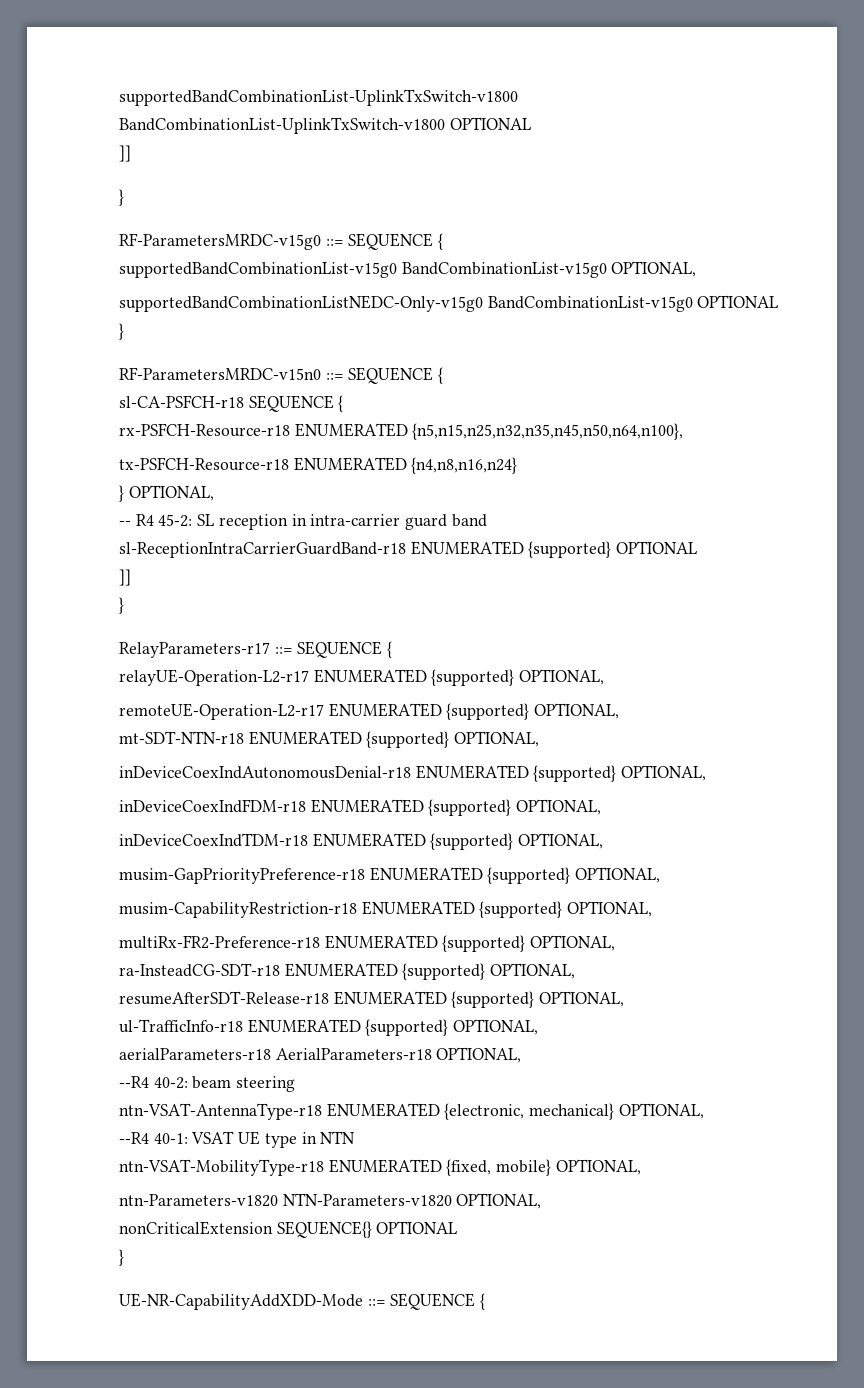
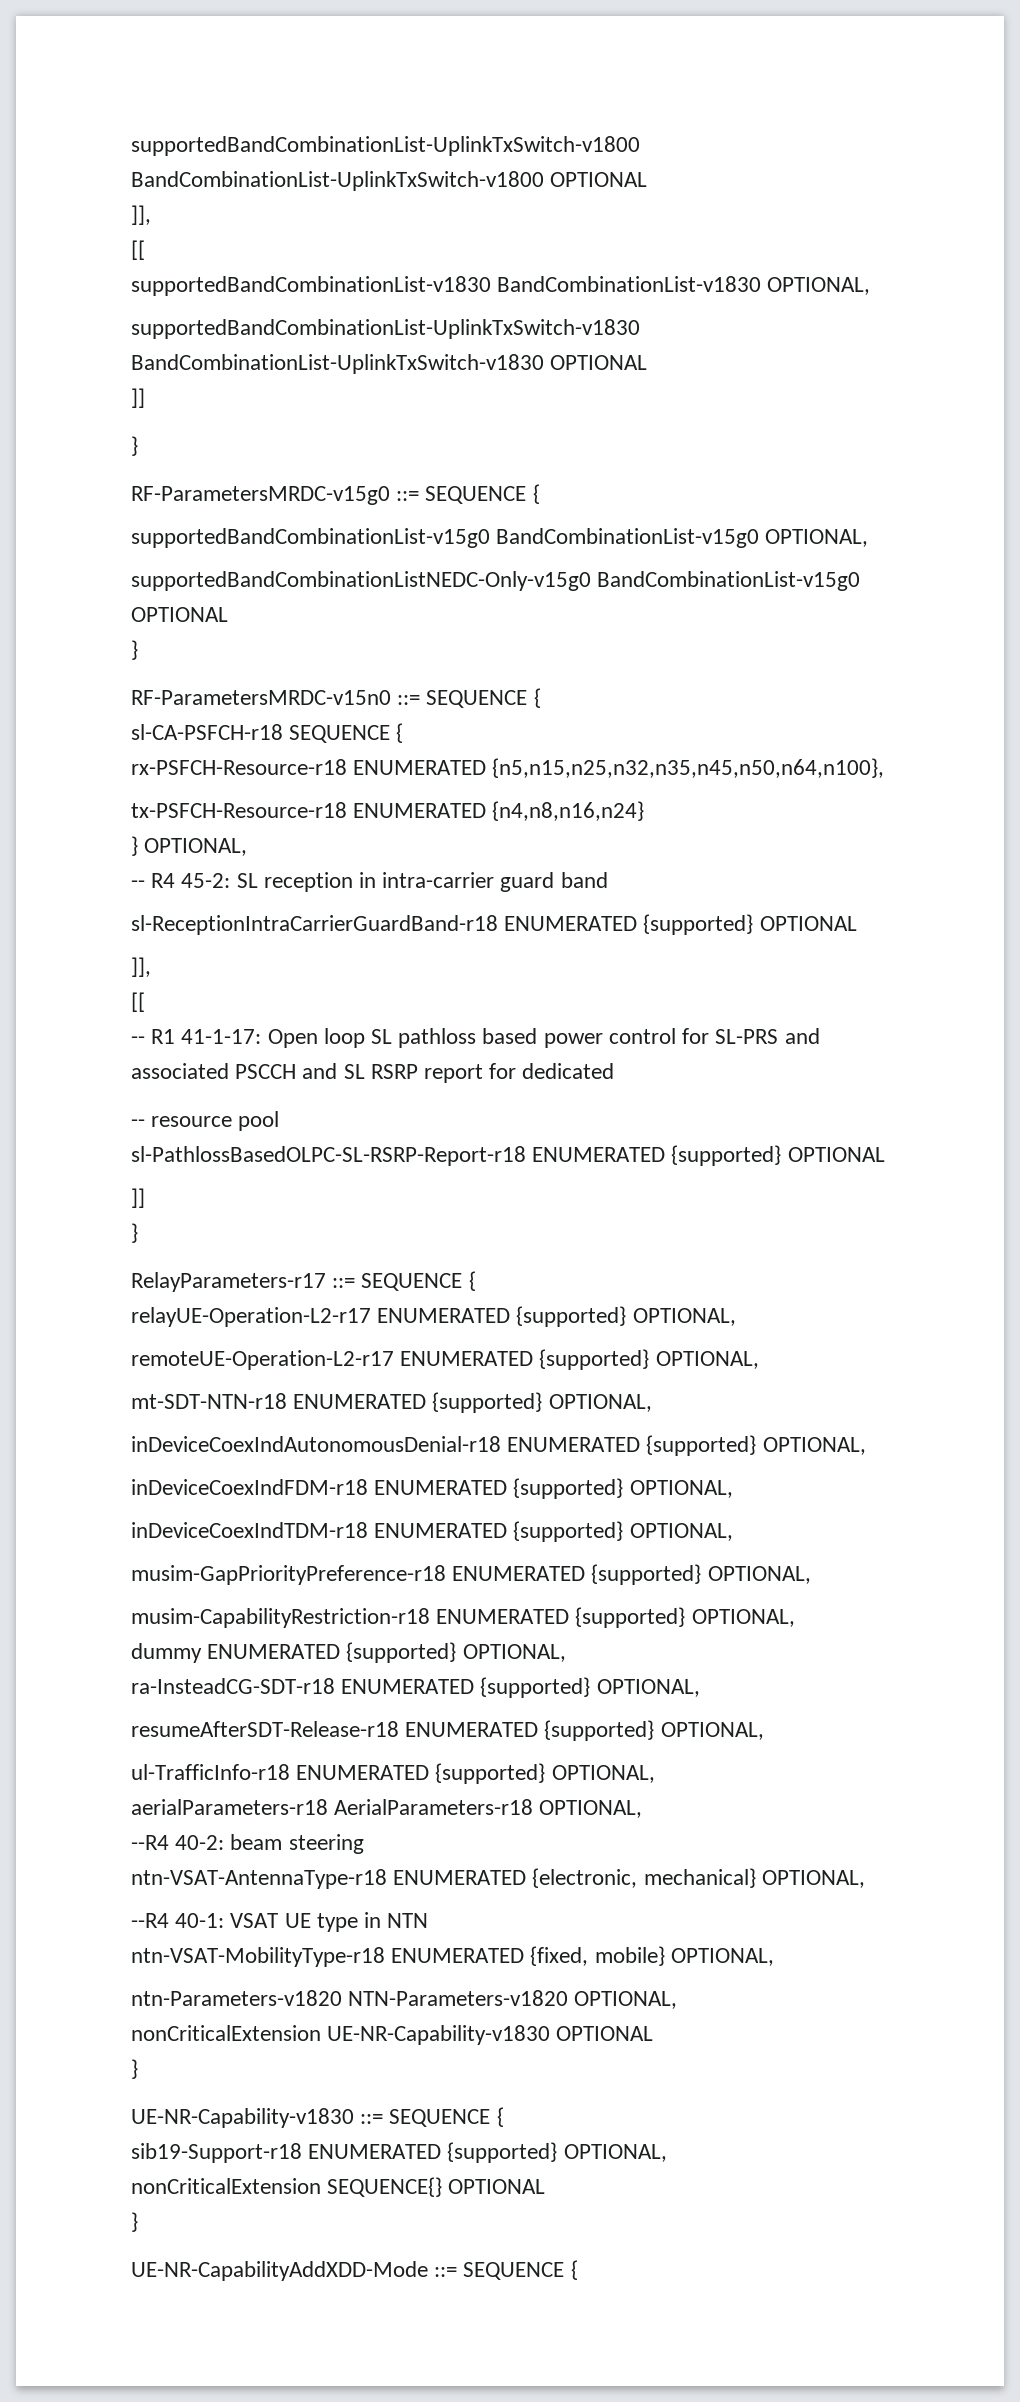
(531, 123) none -> [131,205,151,225] [131,240,145,260] [131,276,871,296] [131,319,640,339] [131,354,648,374] // ]], // [[ // supportedBandCombinationList-v1830 BandCombinationList-v1830 OPTIONAL, // supportedBandCombinationList-UplinkTxSwitch-v1830 BandCombinationList-UplinkTxSwitch-v1830 OPTIONAL
(698, 547) none -> [131,957,151,977] [131,992,145,1012] [131,1028,820,1048] [131,1063,615,1083] [131,1111,280,1131] [131,1145,885,1166] // ]], // [[ // -- R1 41-1-17: Open loop SL pathloss based power control for SL-PRS and associated PSCCH and SL RSRP report for dedicated // -- resource pool // sl-PathlossBasedOLPC-SL-RSRP-Report-r18 ENUMERATED {supported} OPTIONAL
[119,935,320,949] multiRx-FR2-Preference-r18 -> [131,1643,202,1663] dummy
(542, 1201) none -> [131,2025,654,2045] [131,2059,138,2079] [131,2107,504,2128] [131,2142,667,2163] // nonCriticalExtension UE-NR-Capability-v1830 OPTIONAL // } // UE-NR-Capability-v1830 ::= SEQUENCE { // sib19-Support-r18 ENUMERATED {supported} OPTIONAL,

